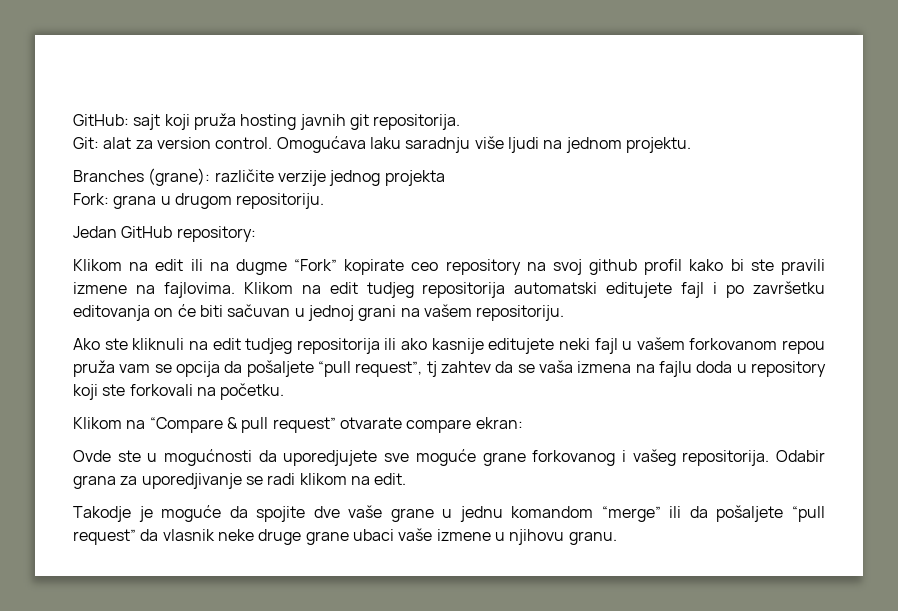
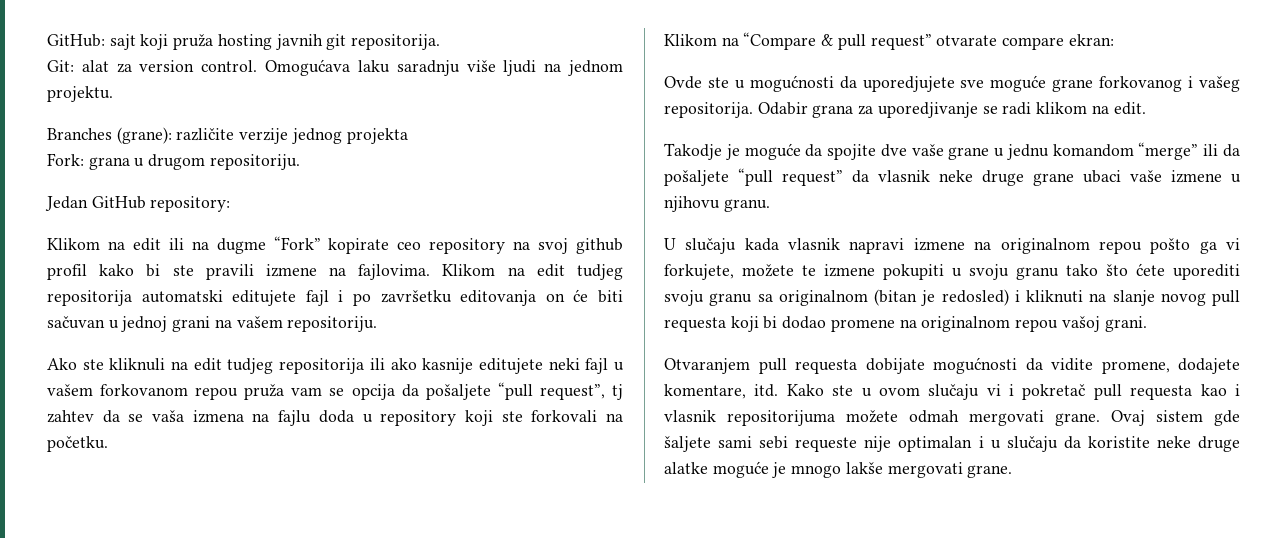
(617, 538) none -> [664,238,1240,254] [664,263,1240,280] [664,289,1240,306] [664,316,1147,332] [664,357,1240,374] [664,384,1240,400] [664,410,1240,426] [664,436,1240,452] [664,461,1013,478] // U slučaju kada vlasnik napravi izmene na originalnom repou pošto ga vi forkujete, možete te izmene pokupiti u svoju granu tako što ćete uporediti svoju granu sa originalnom (bitan je redosled) i kliknuti na slanje novog pull requesta koji bi dodao promene na originalnom repou vašoj grani. // Otvaranjem pull requesta dobijate mogućnosti da vidite promene, dodajete komentare, itd. Kako ste u ovom slučaju vi i pokretač pull requesta kao i vlasnik repositorijuma možete odmah mergovati grane. Ovaj sistem gde šaljete sami sebi requeste nije optimalan i u slučaju da koristite neke druge alatke moguće je mnogo lakše mergovati grane.

